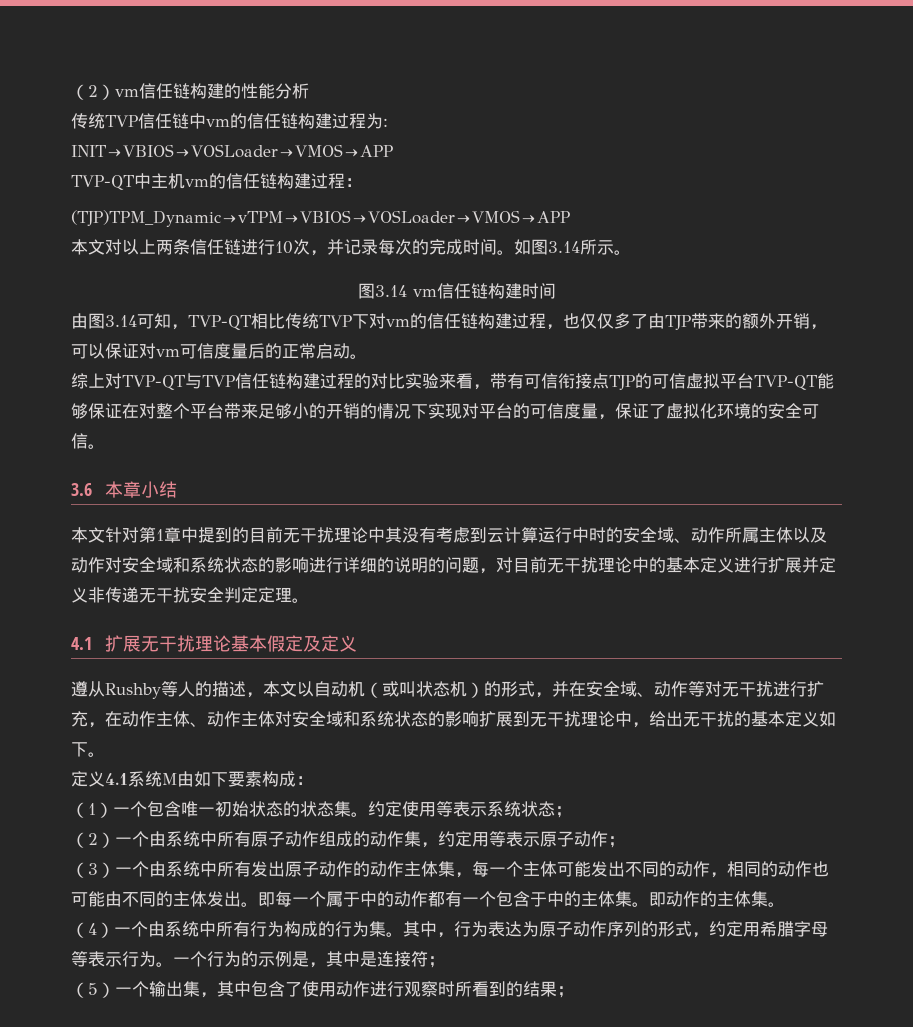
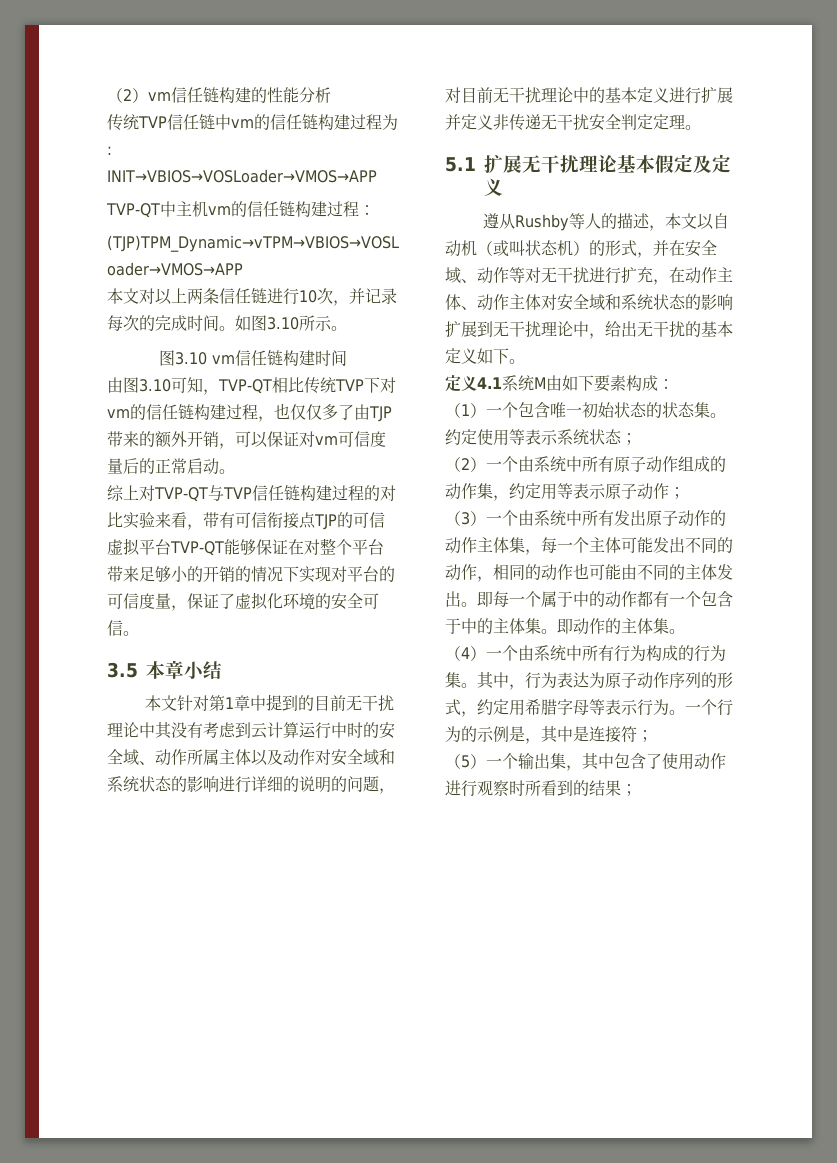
[548,241,580,253] 3.14 -> [267,317,299,330] 3.10
[374,285,407,297] 3.14 -> [175,352,207,365] 3.10
[105,315,137,327] 3.14 -> [139,379,171,392] 3.10
[71,483,92,496] 3.6 -> [107,662,138,678] 3.5
[71,637,92,650] 4.1 -> [445,157,476,172] 5.1

